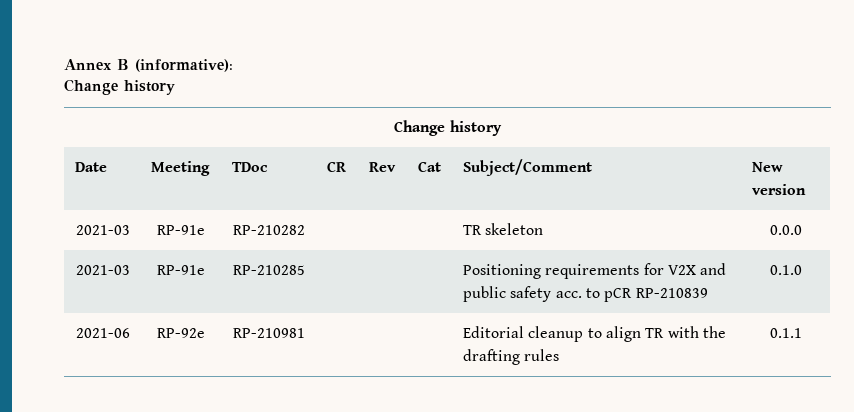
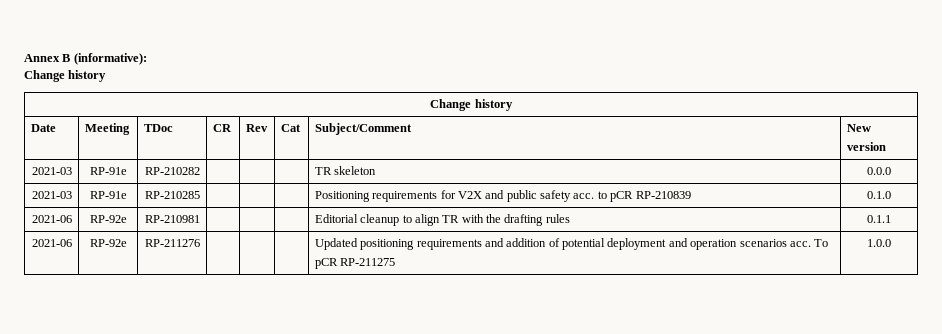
(802, 333) none -> [31,239,72,247] [89,239,127,247] [144,239,200,247] [314,238,829,250] [314,258,396,269] [867,239,891,247] // 2021-06 | RP-92e | RP-211276 | | | | Updated positioning requirements and addition of potential deployment and operation scenarios acc. To pCR RP-211275 | 1.0.0

